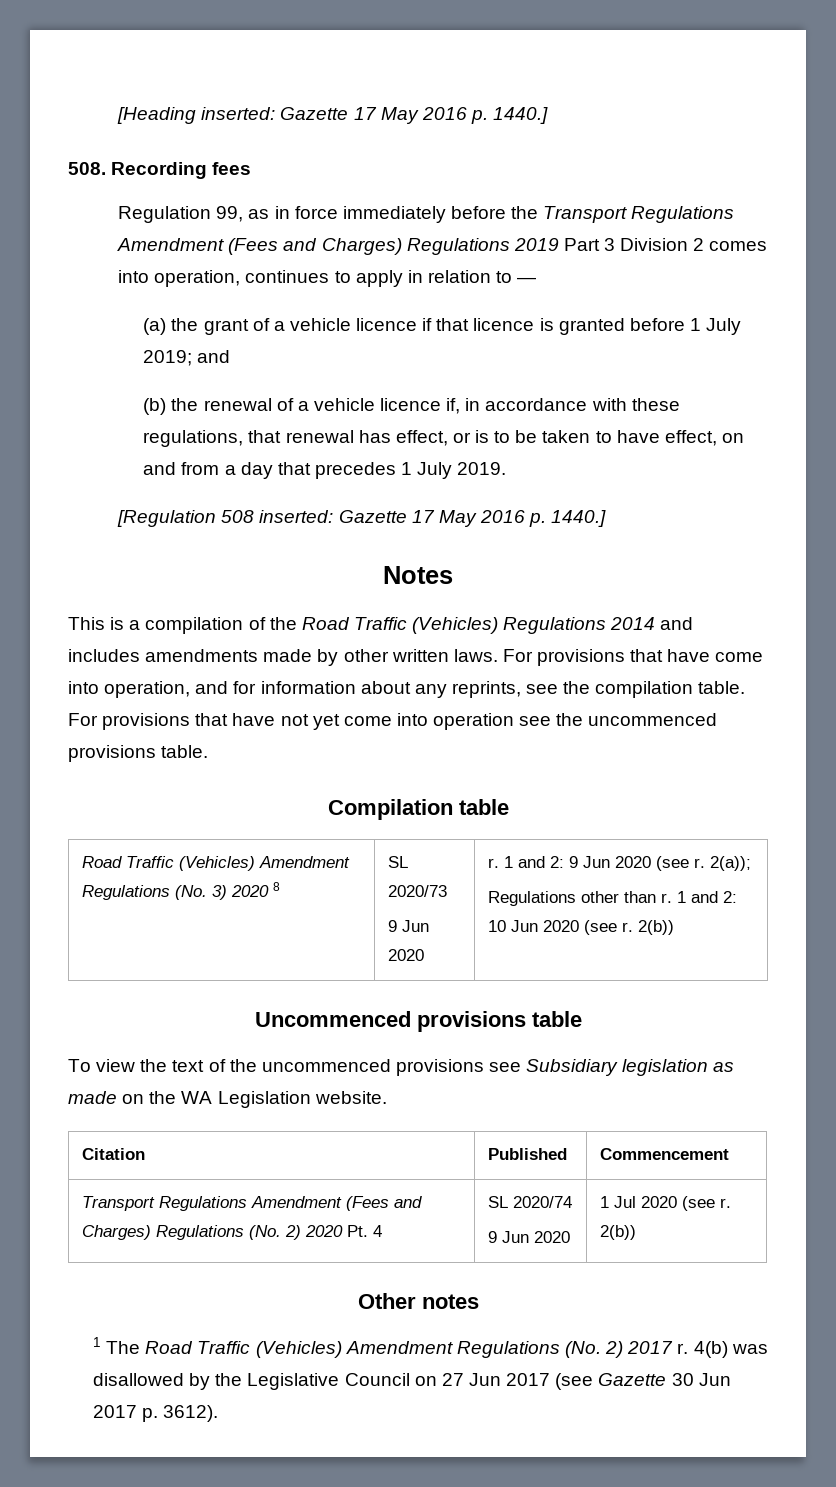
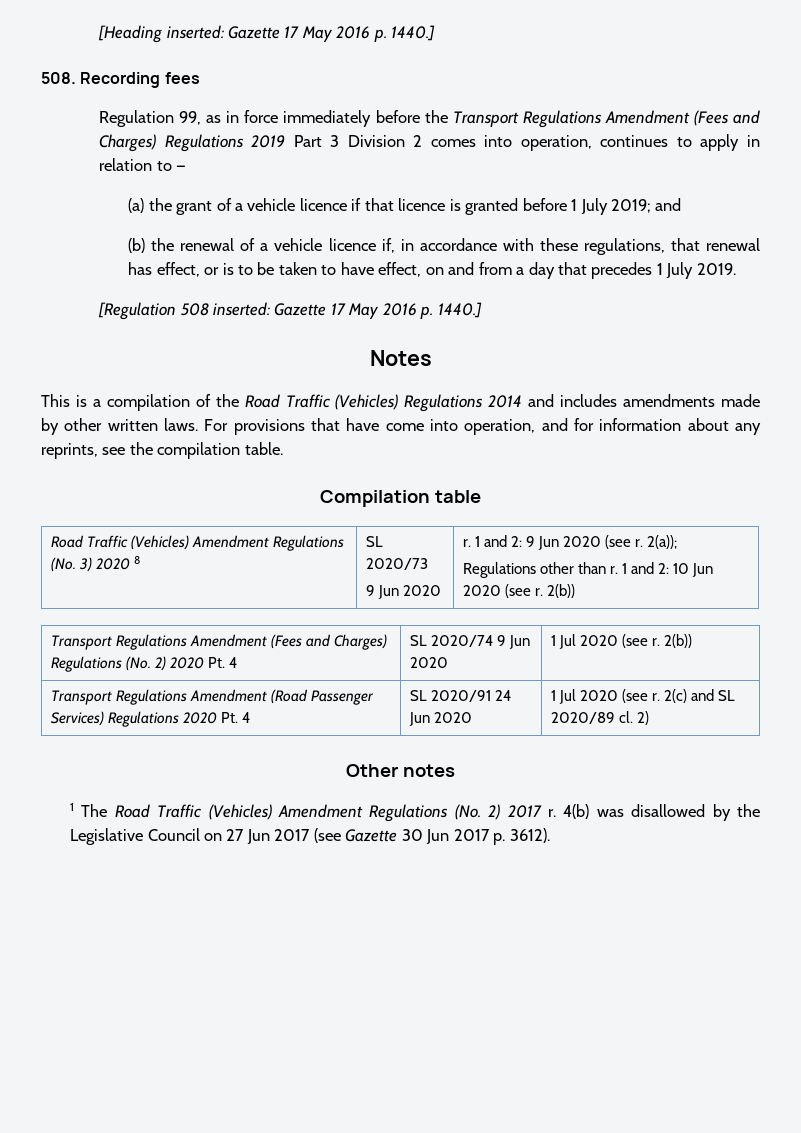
[68,713,718,730] [68,745,209,762] For provisions that have not yet come into operation see the uncommenced provisions table. -> (283, 448) none
[254,1011,582,1032] [68,1059,735,1076] [68,1091,387,1108] [82,1148,146,1160] [488,1148,568,1160] [600,1148,730,1160] // Uncommenced provisions table // To view the text of the uncommenced provisions see Subsidiary legislation as made on the WA Legislation website. // Citation | Published | Commencement -> (575, 591) none
(573, 1202) // -> (493, 641) none
(637, 1232) none -> [50,689,374,705] [50,711,250,727] [409,690,511,702] [408,712,472,726] [550,689,736,704] [550,711,649,725] // Transport Regulations Amendment (Road Passenger Services) Regulations 2020 Pt. 4 | SL 2020/91 24 Jun 2020 | 1 Jul 2020 (see r. 2(c) and SL 2020/89 cl. 2)

